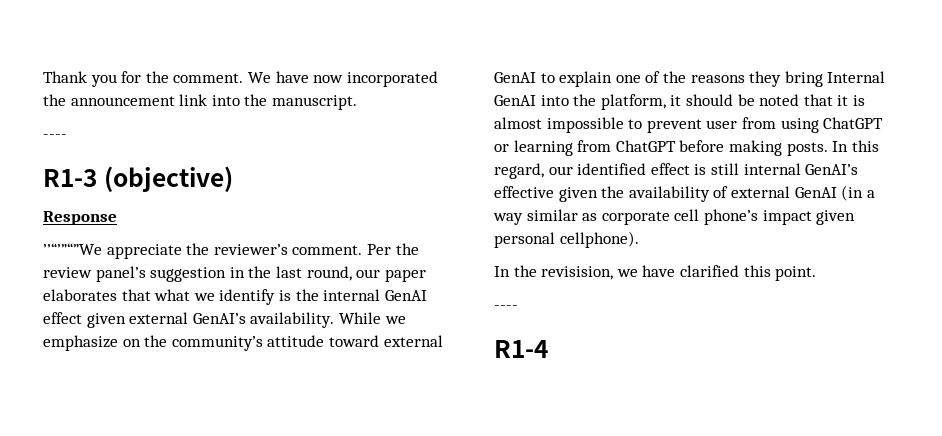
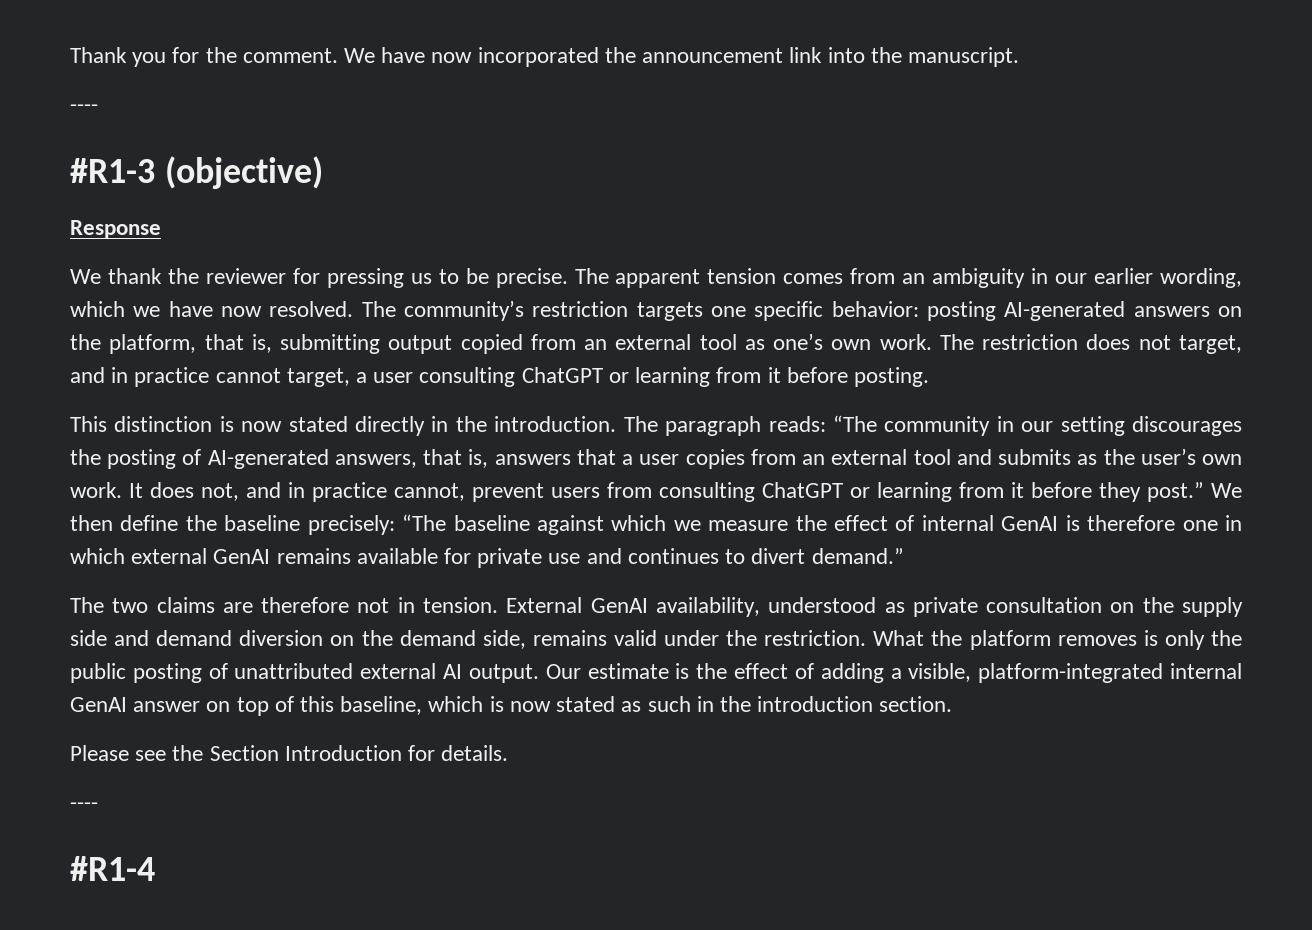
[43,169,97,187] R1-3 -> [70,158,155,183] #R1-3
[43,243,419,259] [43,266,426,282] [43,289,427,305] [43,312,406,328] [43,335,443,351] [494,71,886,87] [494,94,865,110] [494,117,884,133] [494,140,879,156] [494,163,859,179] [494,185,875,202] [493,209,856,225] [494,231,639,248] [494,265,817,281] [494,305,518,310] [494,340,548,358] ’’“’”“”We appreciate the reviewer’s comment. Per the review panel’s suggestion in the last round, our paper elaborates that what we identify is the internal GenAI effect given external GenAI’s availability. While we emphasize on the community’s attitude toward external GenAI to explain one of the reasons they bring Internal GenAI into the platform, it should be noted that it is almost impossible to prevent user from using ChatGPT or learning from ChatGPT before making posts. In this regard, our identified effect is still internal GenAI’s effective given the availability of external GenAI (in a way similar as corporate cell phone’s impact given personal cellphone). // In the revisision, we have clarified this point. // ---- // R1-4 -> [70,268,1243,288] [70,300,1242,321] [70,333,1243,354] [70,367,929,387] [70,415,1242,436] [70,448,1242,469] [70,482,1242,502] [70,514,1243,535] [70,548,904,568] [70,597,1243,617] [70,630,1242,650] [70,663,1243,683] [70,696,953,716] [70,745,509,761] [70,802,98,810] [70,856,155,881] We thank the reviewer for pressing us to be precise. The apparent tension comes from an ambiguity in our earlier wording, which we have now resolved. The community’s restriction targets one specific behavior: posting AI-generated answers on the platform, that is, submitting output copied from an external tool as one’s own work. The restriction does not target, and in practice cannot target, a user consulting ChatGPT or learning from it before posting. // This distinction is now stated directly in the introduction. The paragraph reads: “The community in our setting discourages the posting of AI-generated answers, that is, answers that a user copies from an external tool and submits as the user’s own work. It does not, and in practice cannot, prevent users from consulting ChatGPT or learning from it before they post.” We then define the baseline precisely: “The baseline against which we measure the effect of internal GenAI is therefore one in which external GenAI remains available for private use and continues to divert demand.” // The two claims are therefore not in tension. External GenAI availability, understood as private consultation on the supply side and demand diversion on the demand side, remains valid under the restriction. What the platform removes is only the public posting of unattributed external AI output. Our estimate is the effect of adding a visible, platform-integrated internal GenAI answer on top of this baseline, which is now stated as such in the introduction section. // Please see the Section Introduction for details. // ---- // #R1-4

